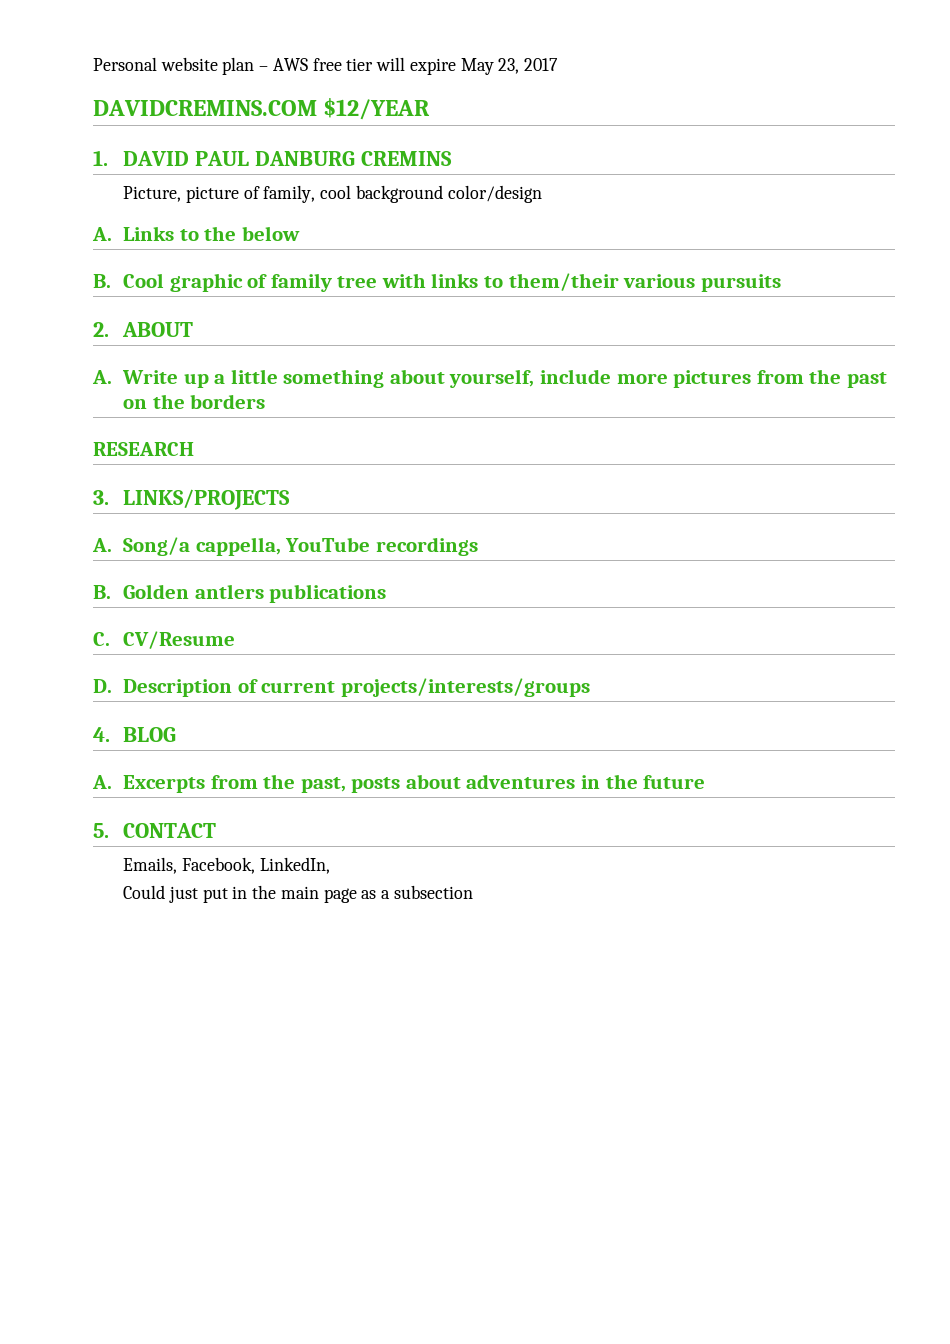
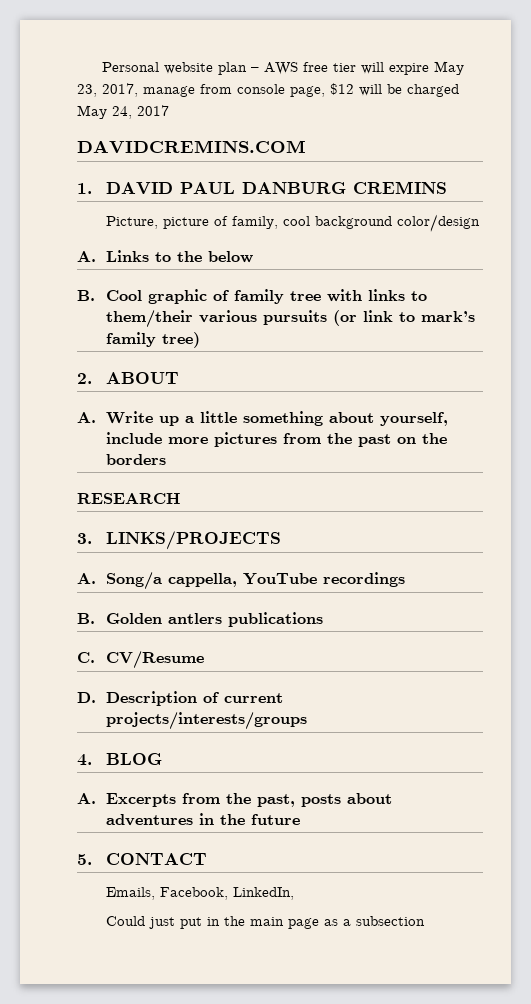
(520, 66) none -> [102,83,459,97] [77,105,132,119] 2017, manage from console page, $12 will be charged May 24,
[323,97,431,120] $12/YEAR -> (306, 146) none
(781, 283) none -> [332,310,475,326] [105,332,200,348] (or link to mark’s family tree)

